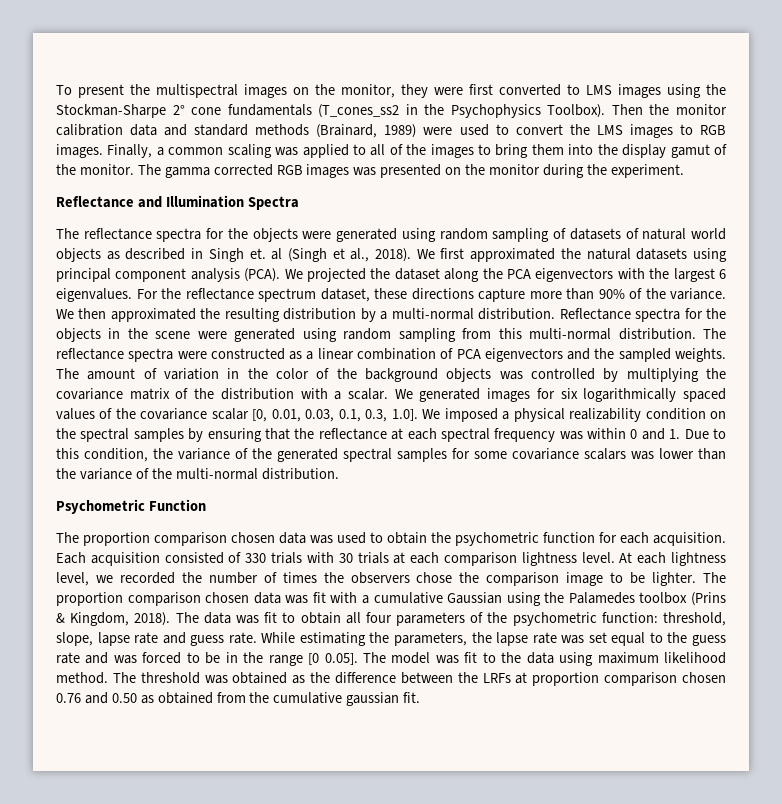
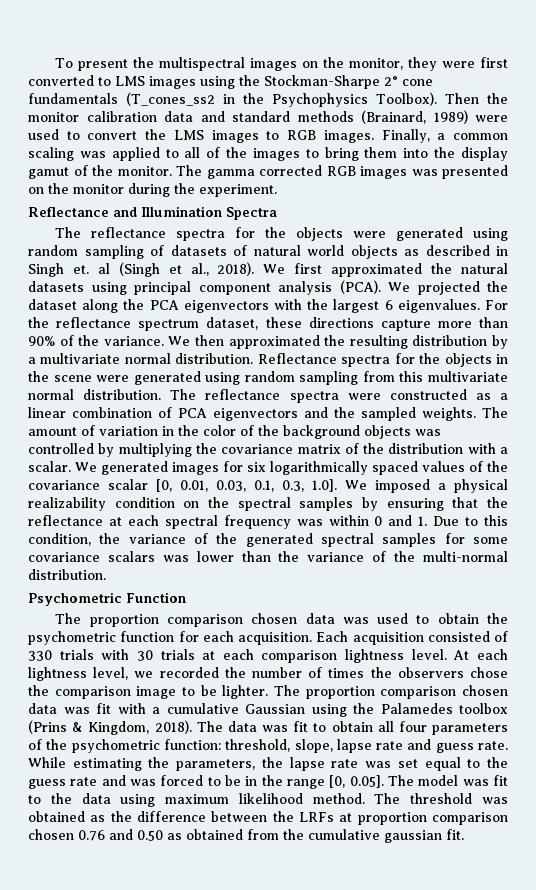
[391,308,474,320] multi-normal -> [40,353,171,364] multivariate normal
[529,328,612,340] multi-normal -> [427,371,508,382] [28,389,74,400] multivariate normal
[308,653,320,665] [0 -> [329,775,346,788] [0,

